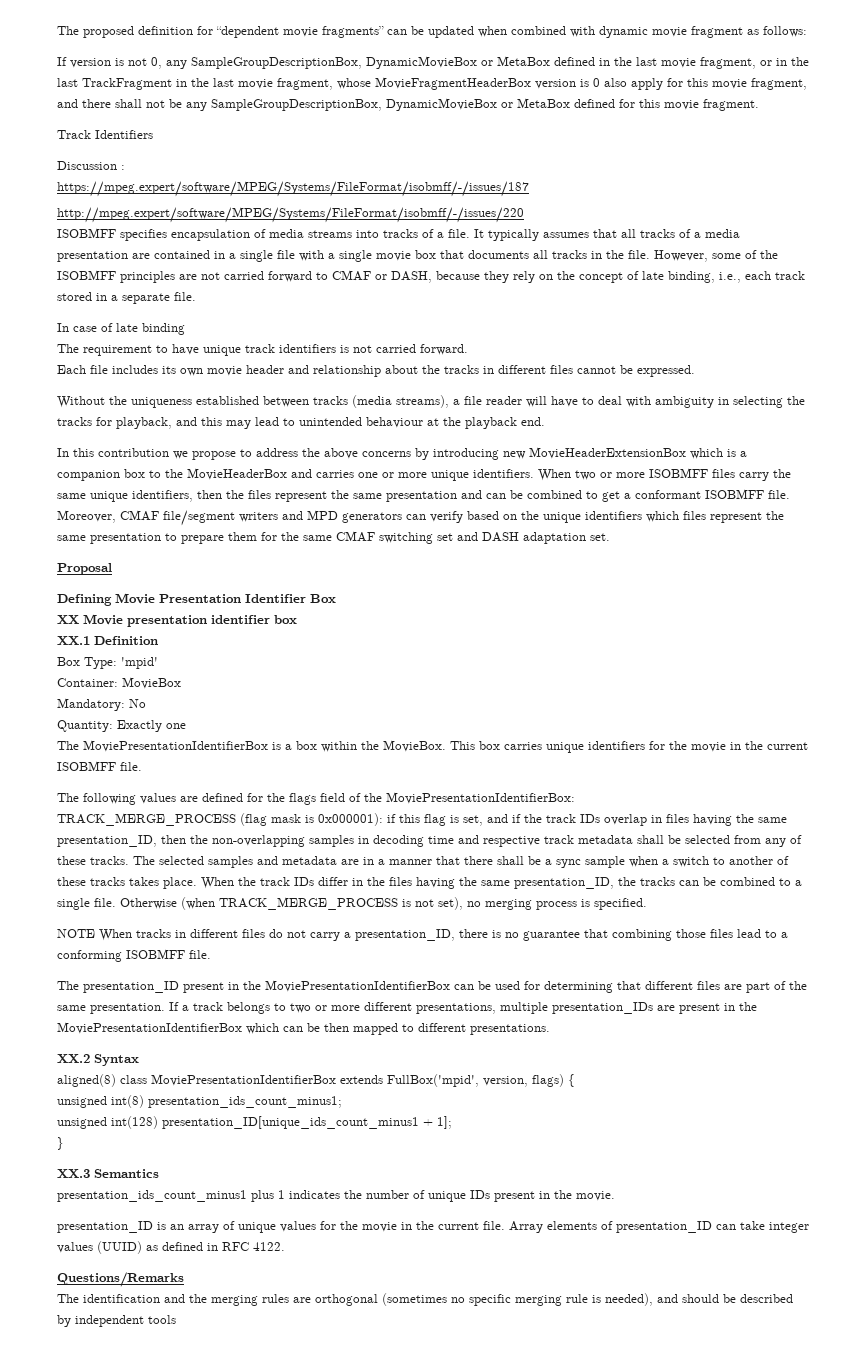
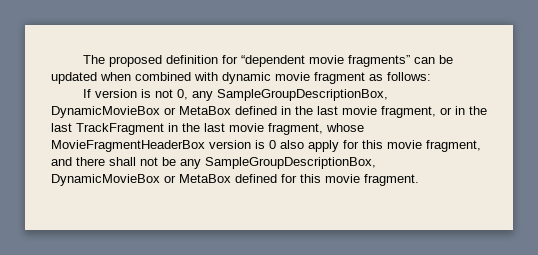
[57,130,153,139] [57,161,125,170] [57,181,529,197] [57,207,524,223] [57,228,740,241] [57,250,778,262] [57,270,805,283] [57,292,196,304] [57,323,185,335] [57,344,468,356] [57,365,695,377] [57,395,805,408] [57,417,545,429] [57,447,747,460] [57,468,791,481] [57,489,790,502] [57,510,784,526] [57,531,610,544] [57,563,112,575] [57,593,336,606] [57,614,297,627] [57,636,158,645] [57,657,158,669] [57,677,181,689] [57,698,146,711] [57,720,186,732] [57,740,808,753] [57,761,142,771] [57,792,575,805] [57,813,787,826] [57,835,802,847] [57,856,789,868] [57,877,802,889] [57,897,647,910] [57,929,788,941] [57,949,211,962] [57,980,807,993] [57,1002,757,1014] [57,1022,550,1035] [57,1054,139,1066] [57,1074,575,1087] [57,1095,342,1108] [57,1116,452,1129] [57,1137,64,1150] [57,1169,159,1178] [57,1190,615,1202] [57,1221,809,1233] [57,1241,285,1254] [57,1272,184,1287] [57,1293,793,1306] [57,1315,176,1327] // Track Identifiers // Discussion : // https://mpeg.expert/software/MPEG/Systems/FileFormat/isobmff/-/issues/187 // http://mpeg.expert/software/MPEG/Systems/FileFormat/isobmff/-/issues/220 // ISOBMFF specifies encapsulation of media streams into tracks of a file. It typically assumes that all tracks of a media presentation are contained in a single file with a single movie box that documents all tracks in the file. However, some of the ISOBMFF principles are not carried forward to CMAF or DASH, because they rely on the concept of late binding, i.e., each track stored in a separate file. // In case of late binding // The requirement to have unique track identifiers is not carried forward. // Each file includes its own movie header and relationship about the tracks in different files cannot be expressed. // Without the uniqueness established between tracks (media streams), a file reader will have to deal with ambiguity in selecting the tracks for playback, and this may lead to unintended behaviour at the playback end. // In this contribution we propose to address the above concerns by introducing new MovieHeaderExtensionBox which is a companion box to the MovieHeaderBox and carries one or more unique identifiers. When two or more ISOBMFF files carry the same unique identifiers, then the files represent the same presentation and can be combined to get a conformant ISOBMFF file. Moreover, CMAF file/segment writers and MPD generators can verify based on the unique identifiers which files represent the same presentation to prepare them for the same CMAF switching set and DASH adaptation set. // Proposal // Defining Movie Presentation Identifier Box // XX Movie presentation identifier box // XX.1 Definition // Box Type: 'mpid' // Container: MovieBox // Mandatory: No // Quantity: Exactly one // The MoviePresentationIdentifierBox is a box within the MovieBox. This box carries unique identifiers for the movie in the current ISOBMFF file. // The following values are defined for the flags field of the MoviePresentationIdentifierBox: // TRACK_MERGE_PROCESS (flag mask is 0x000001): if this flag is set, and if the track IDs overlap in files having the same presentation_ID, then the non-overlapping samples in decoding time and respective track metadata shall be selected from any of these tracks. The selected samples and metadata are in a manner that there shall be a sync sample when a switch to another of these tracks takes place. When the track IDs differ in the files having the same presentation_ID, the tracks can be combined to a single file. Otherwise (when TRACK_MERGE_PROCESS is not set), no merging process is specified. // NOTE When tracks in different files do not carry a presentation_ID, there is no guarantee that combining those files lead to a conforming ISOBMFF file. // The presentation_ID present in the MoviePresentationIdentifierBox can be used for determining that different files are part of the same presentation. If a track belongs to two or more different presentations, multiple presentation_IDs are present in the MoviePresentationIdentifierBox which can be then mapped to different presentations. // XX.2 Syntax // aligned(8) class MoviePresentationIdentifierBox extends FullBox('mpid', version, flags) { // unsigned int(8) presentation_ids_count_minus1; // unsigned int(128) presentation_ID[unique_ids_count_minus1 + 1]; // } // XX.3 Semantics // presentation_ids_count_minus1 plus 1 indicates the number of unique IDs present in the movie. // presentation_ID is an array of unique values for the movie in the current file. Array elements of presentation_ID can take integer values (UUID) as defined in RFC 4122. // Questions/Remarks // The identification and the merging rules are orthogonal (sometimes no specific merging rule is needed), and should be described by independent tools -> (419, 180) none

